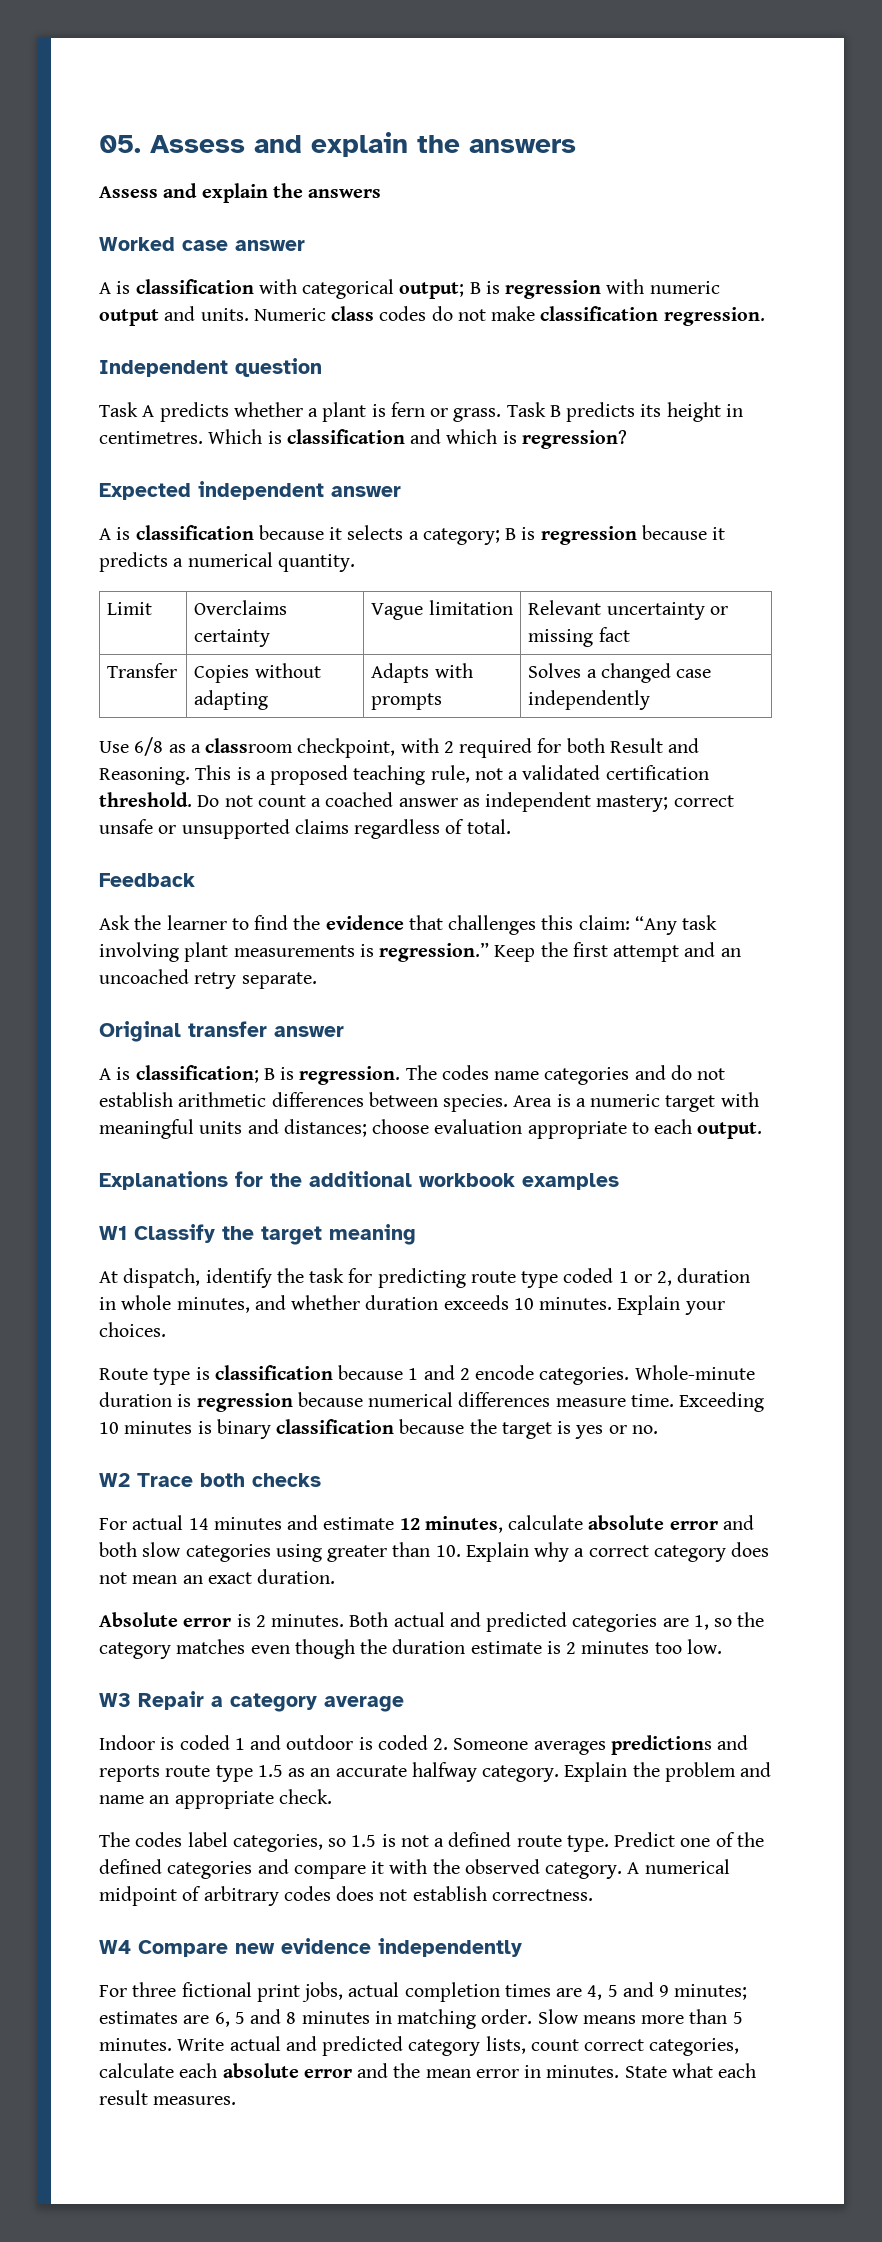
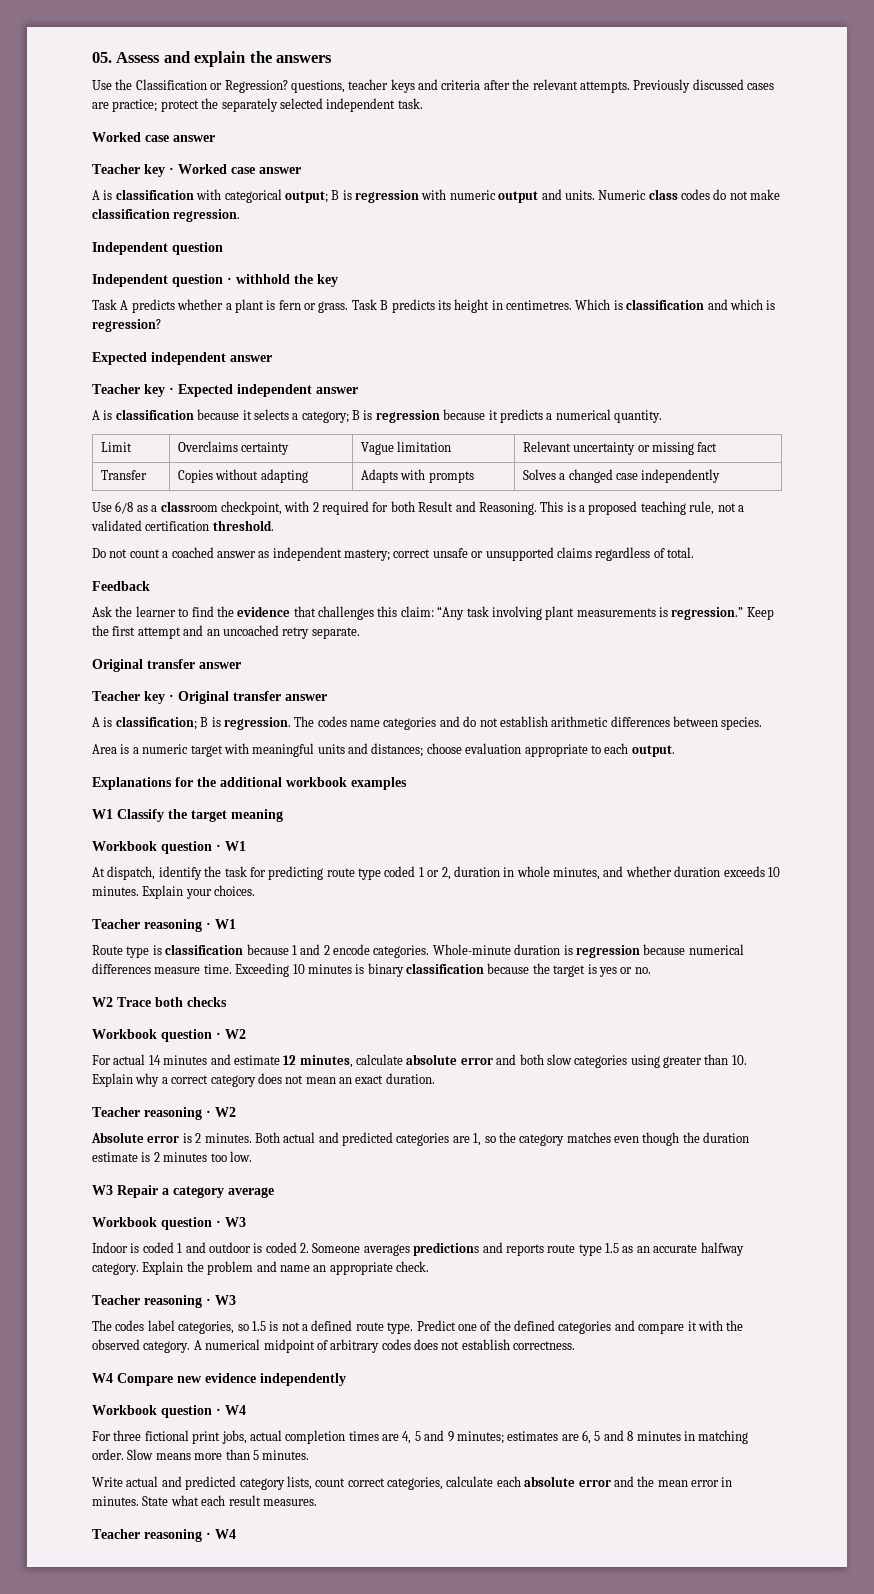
[99,183,382,203] Assess and explain the answers // -> [92,79,774,93] [92,98,423,112] [92,132,215,142] [92,164,174,177] Use the Classification or Regression? questions, teacher keys and criteria after the relevant attempts. Previously discussed cases are practice; protect the separately selected independent task. // Worked case answer // Teacher key ·
(322, 367) none -> [92,274,338,287] // Independent question · withhold the key
(401, 491) none -> [92,384,358,397] // Teacher key · Expected independent answer
(192, 799) none -> (274, 525) //
(344, 1031) none -> [92,691,327,704] // Teacher key · Original transfer answer
(509, 1103) none -> (763, 723) //
(416, 1234) none -> [92,841,246,854] // Workbook question · W1
(166, 1329) none -> [92,919,236,932] // Teacher reasoning · W1
(321, 1480) none -> [92,1029,246,1042] // Workbook question · W2
(336, 1576) none -> [92,1107,236,1120] // Teacher reasoning · W2
(404, 1704) none -> [92,1217,246,1230] // Workbook question · W3
(332, 1796) none -> [92,1295,236,1308] // Teacher reasoning · W3
(522, 1947) none -> [92,1405,246,1418] // Workbook question · W4
(172, 2044) none -> (310, 1455) //
(237, 2100) none -> [92,1529,236,1542] // Teacher reasoning · W4

